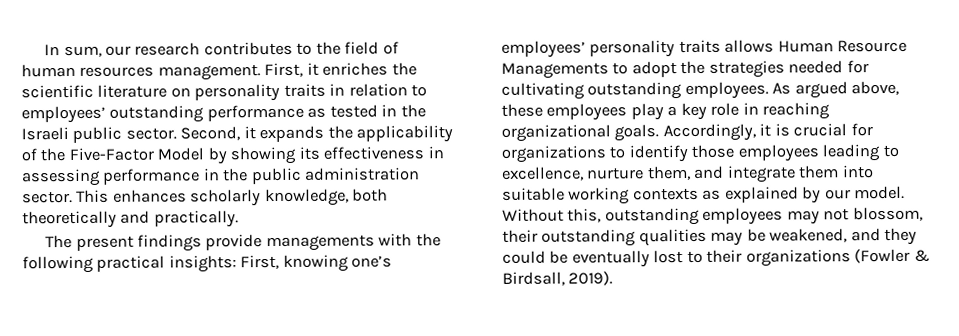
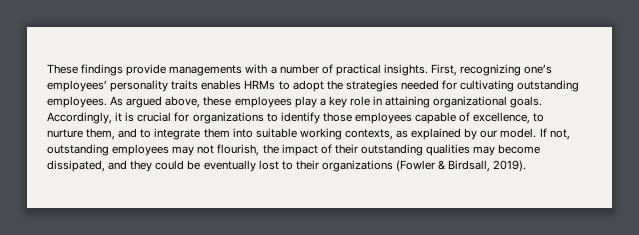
[44,41,399,58] [21,62,417,81] [21,83,428,102] [21,104,426,124] [21,125,454,143] [21,146,444,165] [22,167,421,187] [22,188,389,207] [22,210,239,229] [45,233,441,252] [22,254,393,274] [501,39,908,58] [501,62,609,79] In sum, our research contributes to the field of human resources management. First, it enriches the scientific literature on personality traits in relation to employees’ outstanding performance as tested in the Israeli public sector. Second, it expands the applicability of the Five-Factor Model by showing its effectiveness in assessing performance in the public administration sector. This enhances scholarly knowledge, both theoretically and practically. // The present findings provide managements with the following practical insights: First, knowing one’s employees’ personality traits allows Human Resource Managements -> [47,64,553,76] [47,80,276,92] These findings provide managements with a number of practical insights. First, recognizing one’s employees’ personality traits enables HRMs
[762,102,831,120] reaching -> [385,96,431,108] attaining
[822,144,899,162] [501,166,584,181] leading to excellence, -> [415,112,545,124] capable of excellence, to
(725, 172) none -> [140,129,152,138] to
[632,187,699,201] contexts -> [344,129,393,140] contexts,
[502,208,602,223] Without this, -> [539,128,570,140] If not,
[852,206,923,222] blossom, -> [217,144,332,156] flourish, the impact of
[746,228,848,243] be weakened, -> [498,144,541,154] [47,160,105,172] become dissipated,

